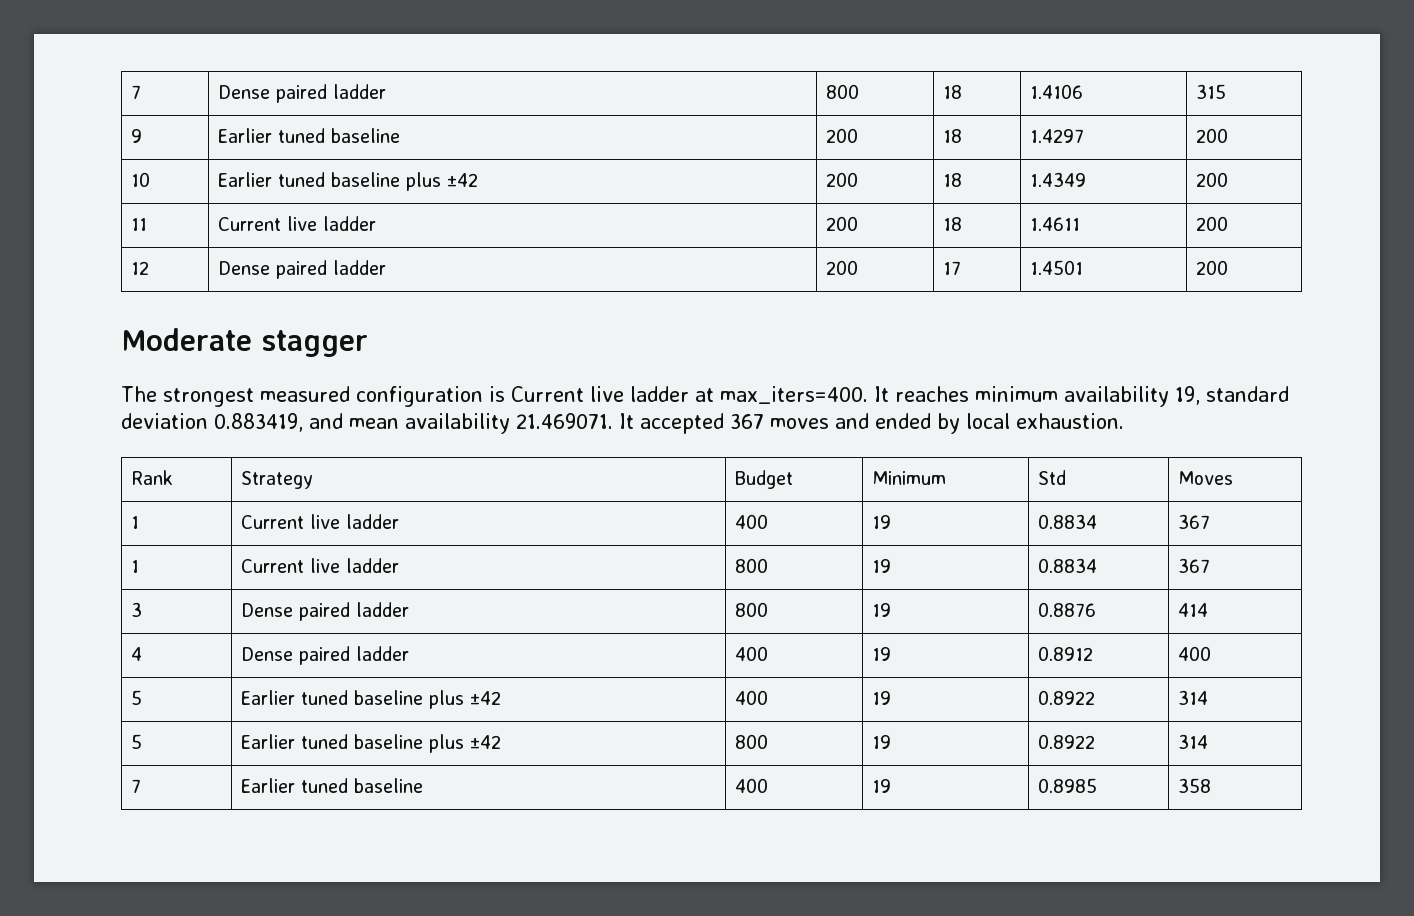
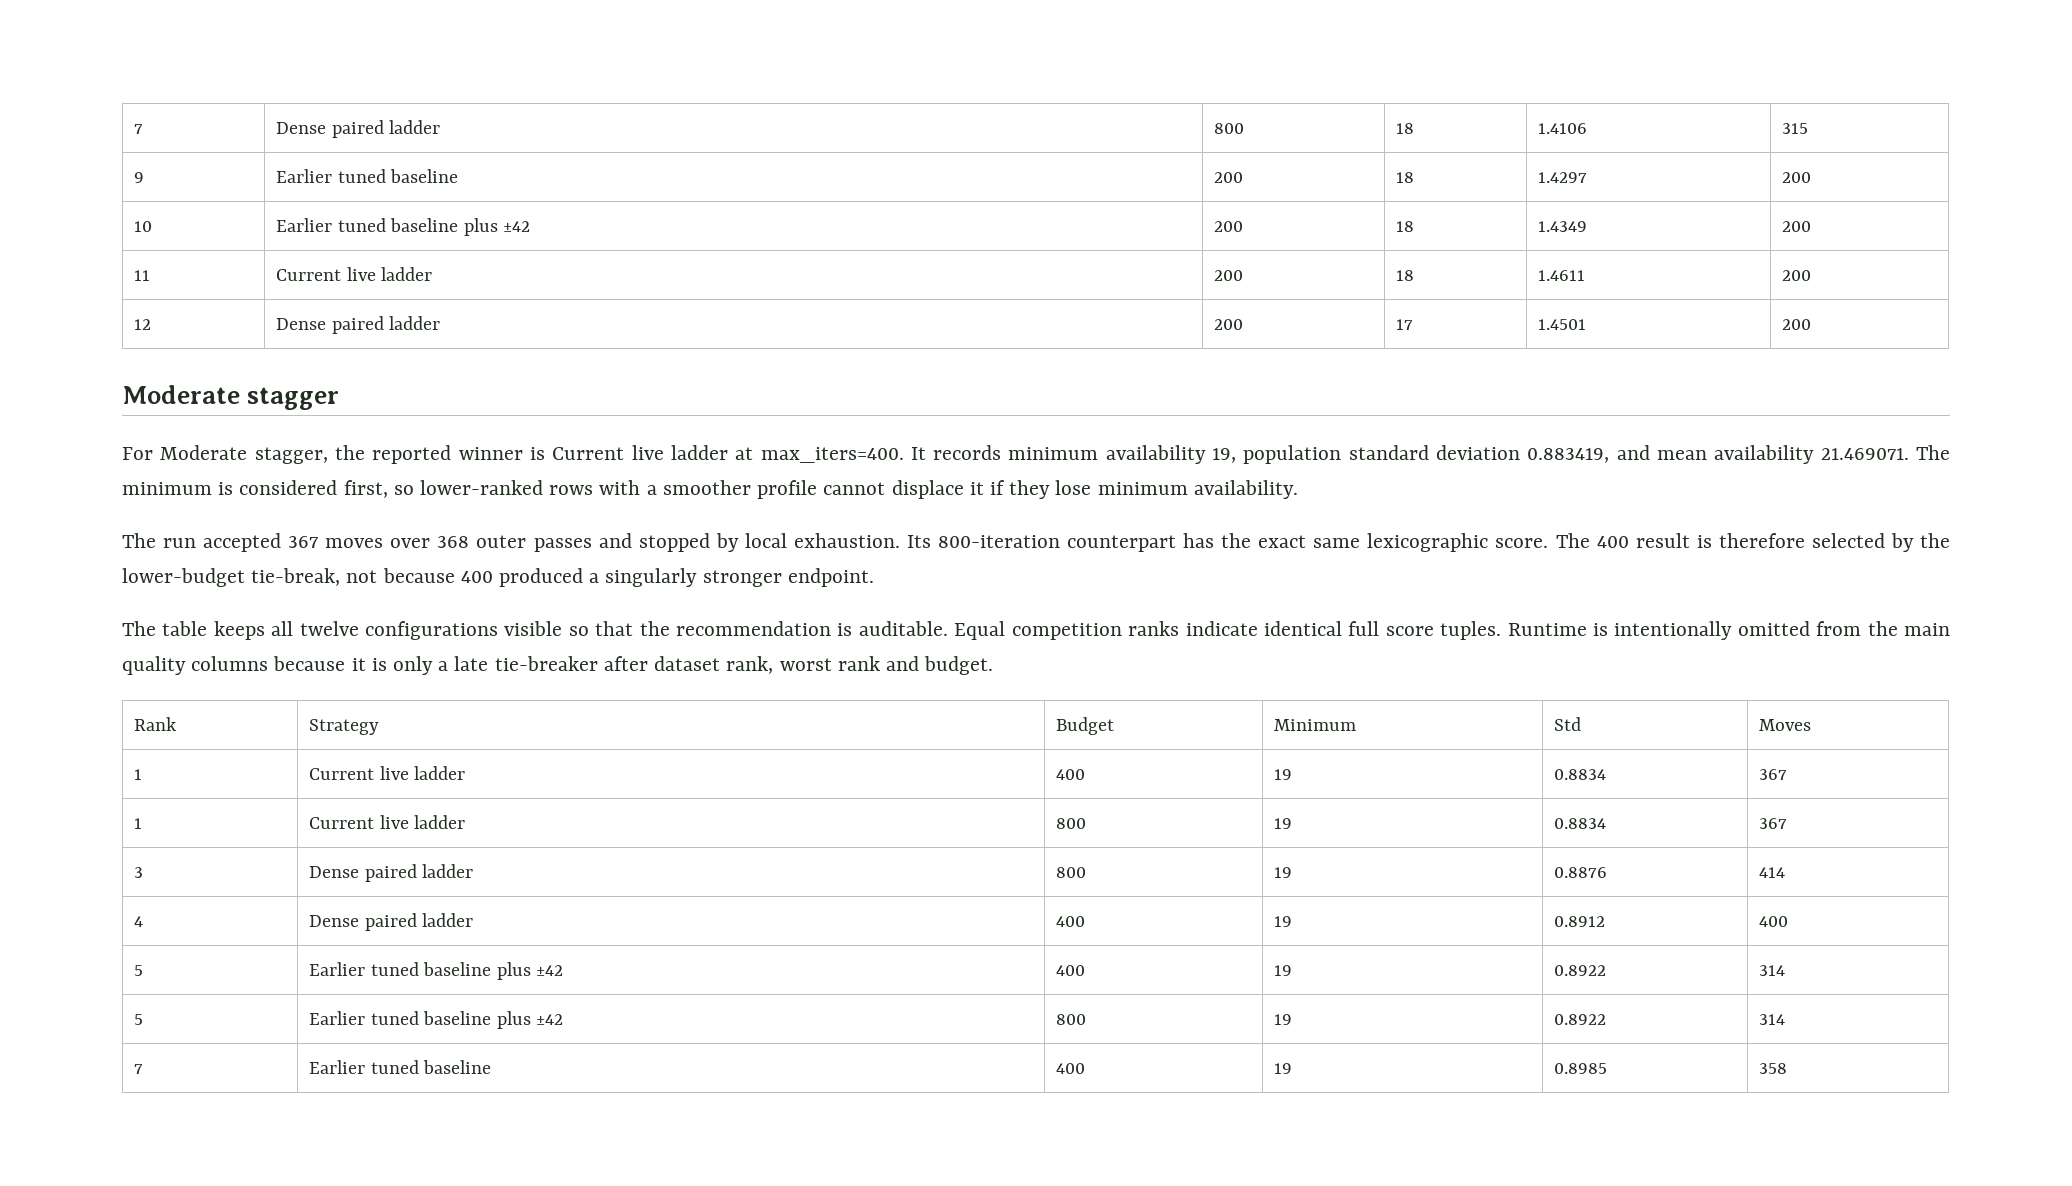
[121,386,483,407] The strongest measured configuration -> [122,445,523,464] For Moderate stagger, the reported winner
[895,386,969,402] reaches -> [933,445,1002,460] records
(1200, 395) none -> [1243,445,1342,464] population
[619,413,1124,434] It accepted 367 moves and ended by local exhaustion. -> [1915,445,1950,460] [122,480,1298,499] [122,533,1950,552] [122,568,874,587] [122,621,1950,640] [122,656,994,675] The minimum is considered first, so lower-ranked rows with a smoother profile cannot displace it if they lose minimum availability. // The run accepted 367 moves over 368 outer passes and stopped by local exhaustion. Its 800-iteration counterpart has the exact same lexicographic score. The 400 result is therefore selected by the lower-budget tie-break, not because 400 produced a singularly stronger endpoint. // The table keeps all twelve configurations visible so that the recommendation is auditable. Equal competition ranks indicate identical full score tuples. Runtime is intentionally omitted from the main quality columns because it is only a late tie-breaker after dataset rank, worst rank and budget.

